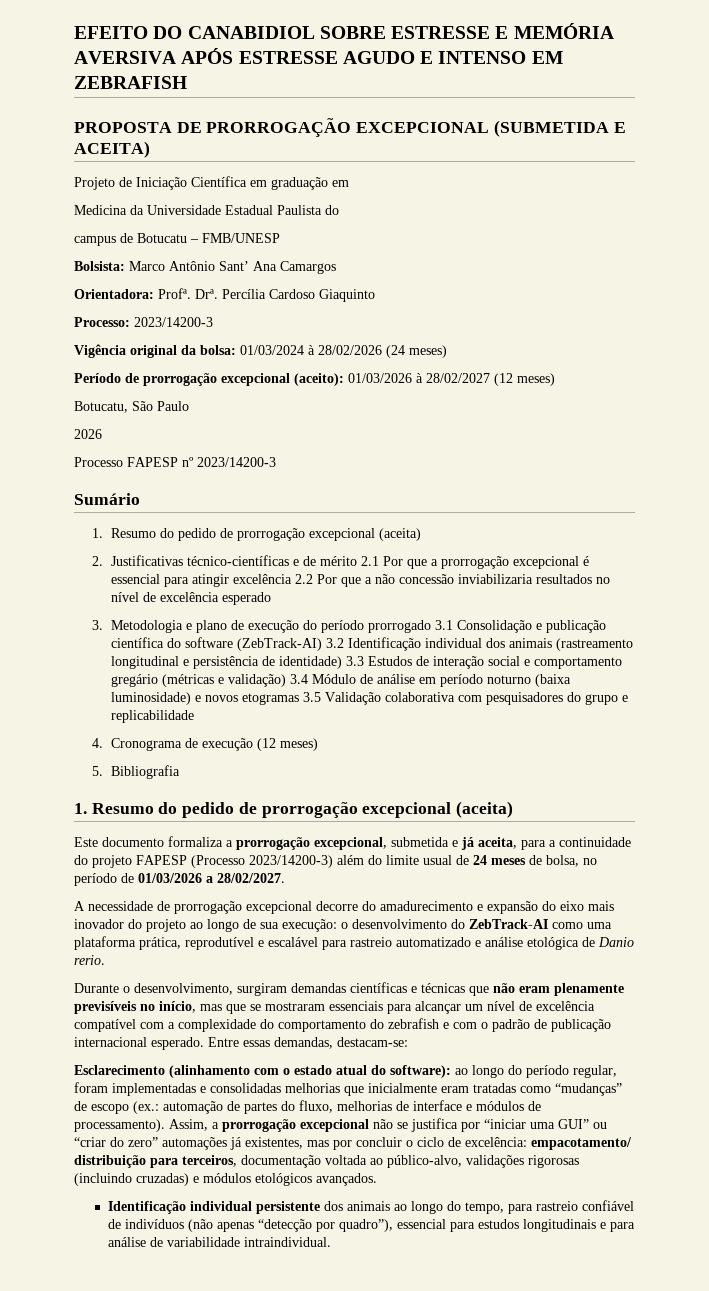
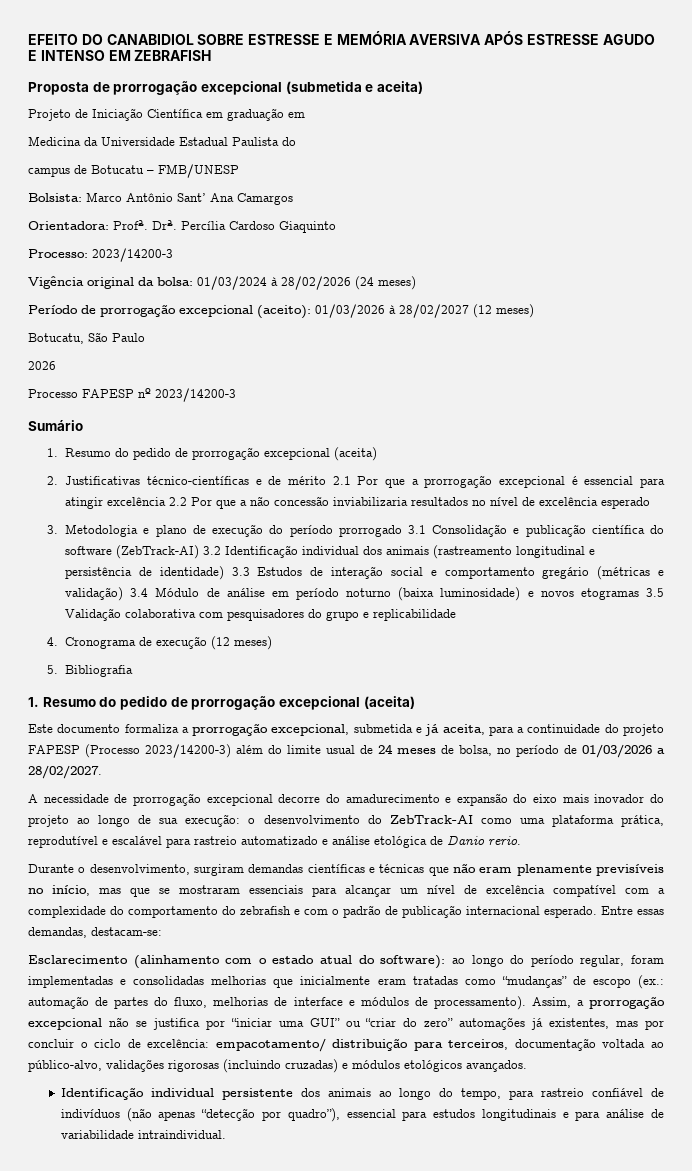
[74,118,626,137] [74,141,150,158] PROPOSTA DE PRORROGAÇÃO EXCEPCIONAL (SUBMETIDA E ACEITA) -> [28,81,423,95] Proposta de prorrogação excepcional (submetida e aceita)

